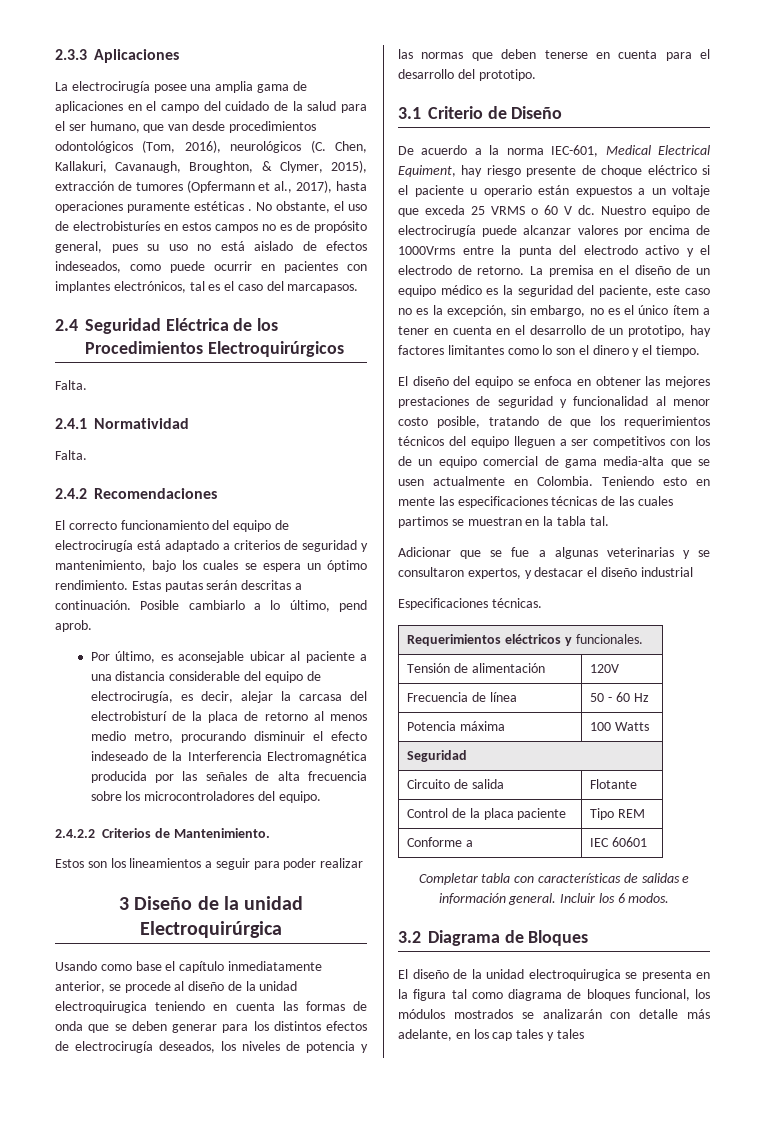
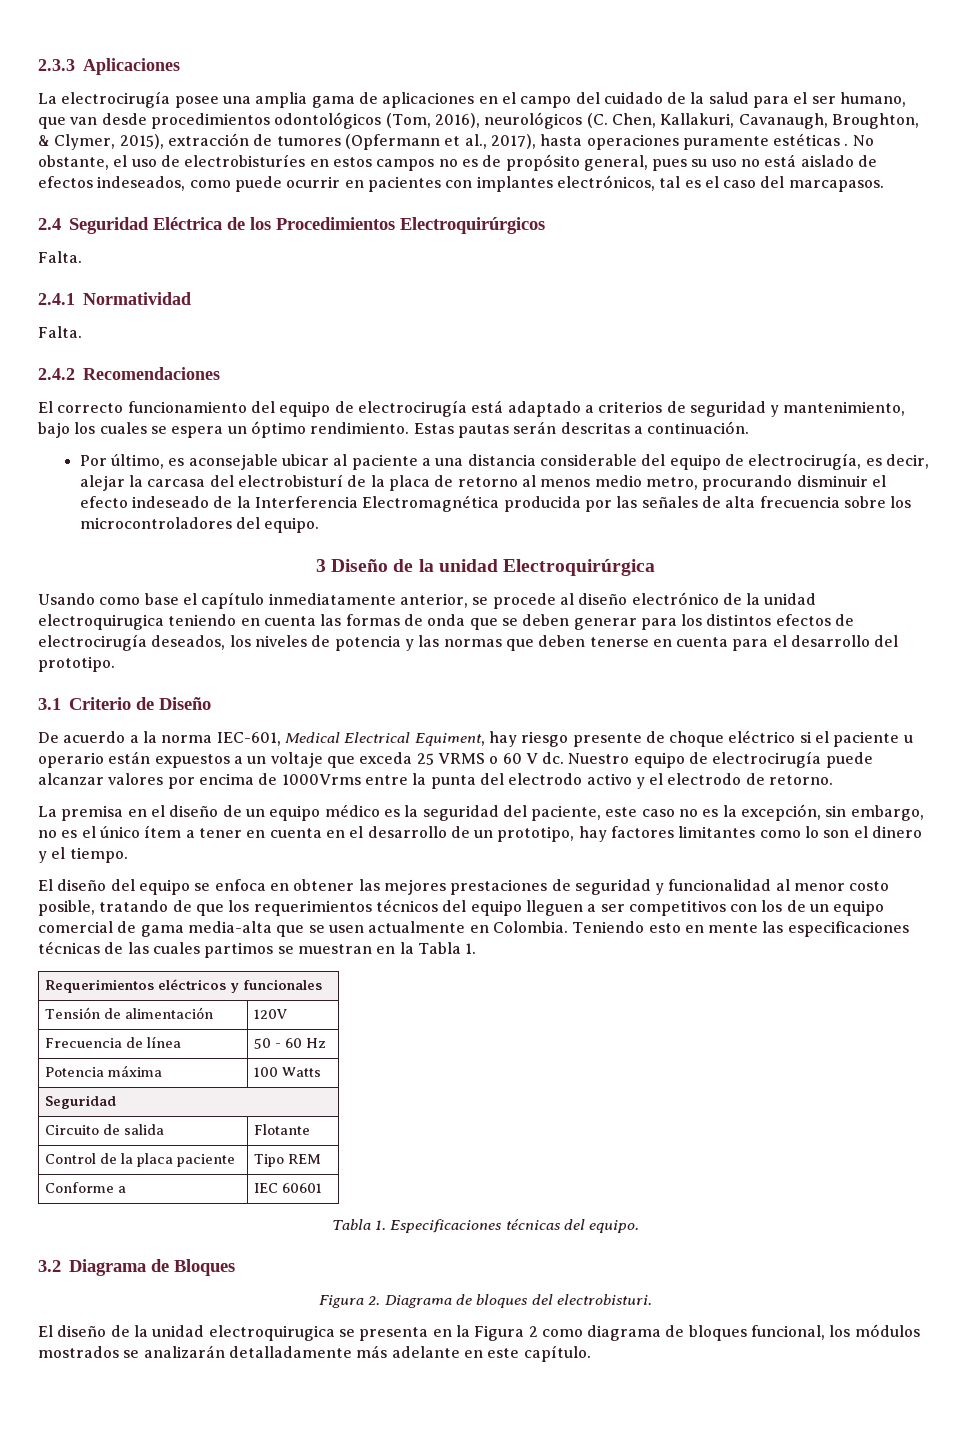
[140,600,367,612] [55,620,92,632] Posible cambiarlo a lo último, pend aprob. -> (750, 427) none
[55,828,270,838] [55,858,364,870] // 2.4.2.2 Criterios de Mantenimiento. // Estos son los lineamientos a seguir para poder realizar -> (320, 525) none
(225, 986) none -> [631,592,719,605] electrónico
(525, 270) none -> (834, 780) //
[556,516,609,526] [398,547,710,559] [398,567,693,579] [398,598,542,610] tabla tal. // Adicionar que se fue a algunas veterinarias y se consultaron expertos, y destacar el diseño industrial // Especificaciones técnicas. -> [417,942,477,954] Tabla 1.
[575,634,643,644] funcionales. -> [243,979,323,990] funcionales
[418,873,690,885] [438,893,670,905] [398,930,589,946] Completar tabla con características de salidas e información general. Incluir los 6 modos. // 3.2 Diagrama de Bloques -> [331,1219,640,1233] [38,1259,235,1276] [319,1294,652,1308] Tabla 1. Especificaciones técnicas del equipo. // 3.2 Diagrama de Bloques // Figura 2. Diagrama de bloques del electrobisturi.
[413,989,467,1001] figura tal -> [474,1325,538,1341] Figura 2
[610,1009,710,1019] [398,1029,584,1041] con detalle más adelante, en los cap tales y tales -> [228,1345,591,1362] detalladamente más adelante en este capítulo.

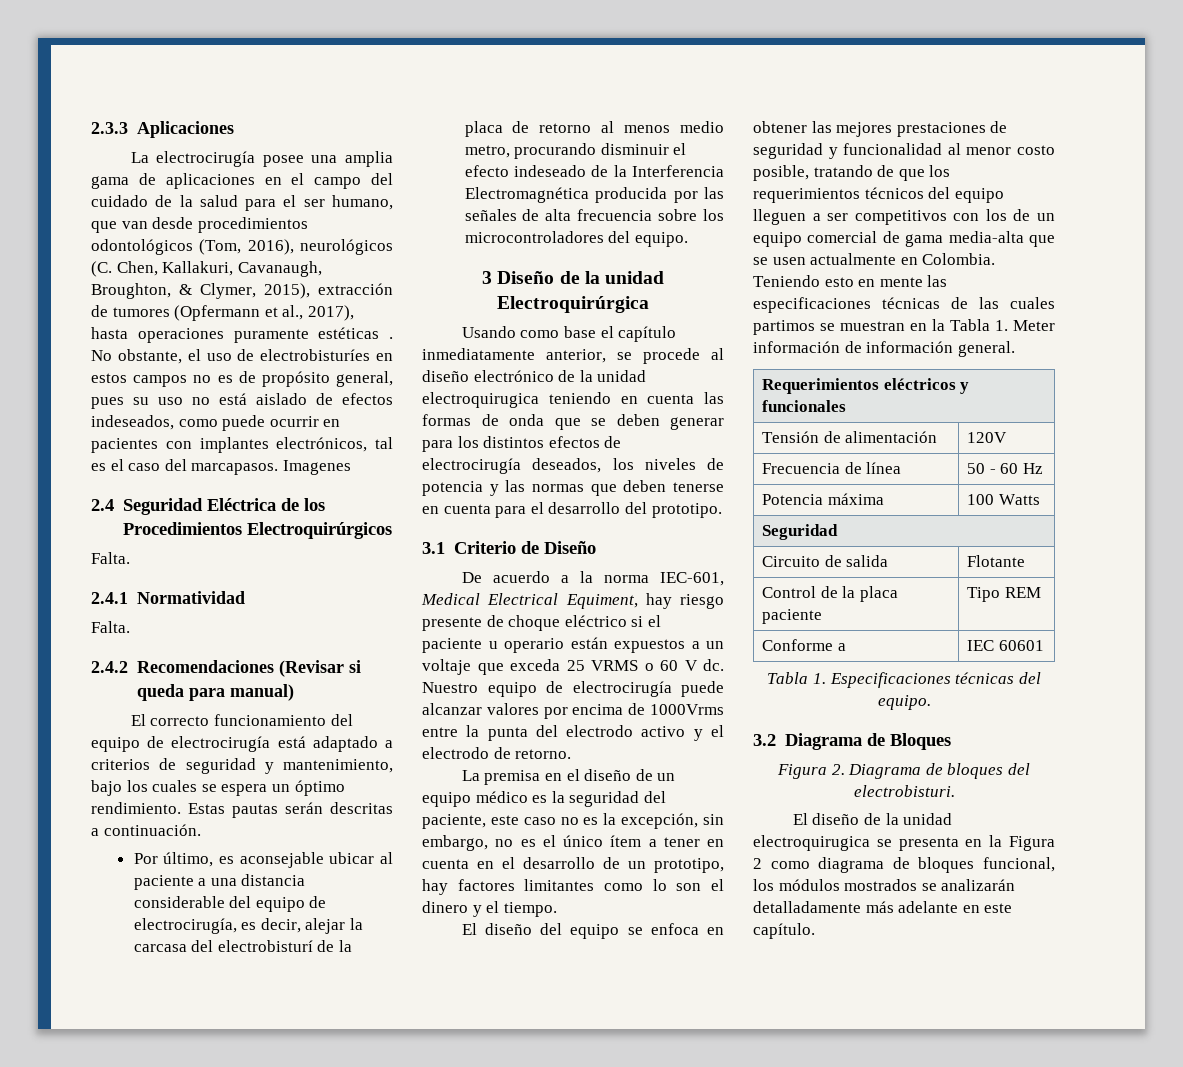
(884, 186) none -> [282,460,351,475] Imagenes
(220, 373) none -> [278,660,361,677] [136,684,294,701] (Revisar si queda para manual)
(477, 948) none -> [1013,320,1055,331] [753,341,1015,357] Meter información de información general.

